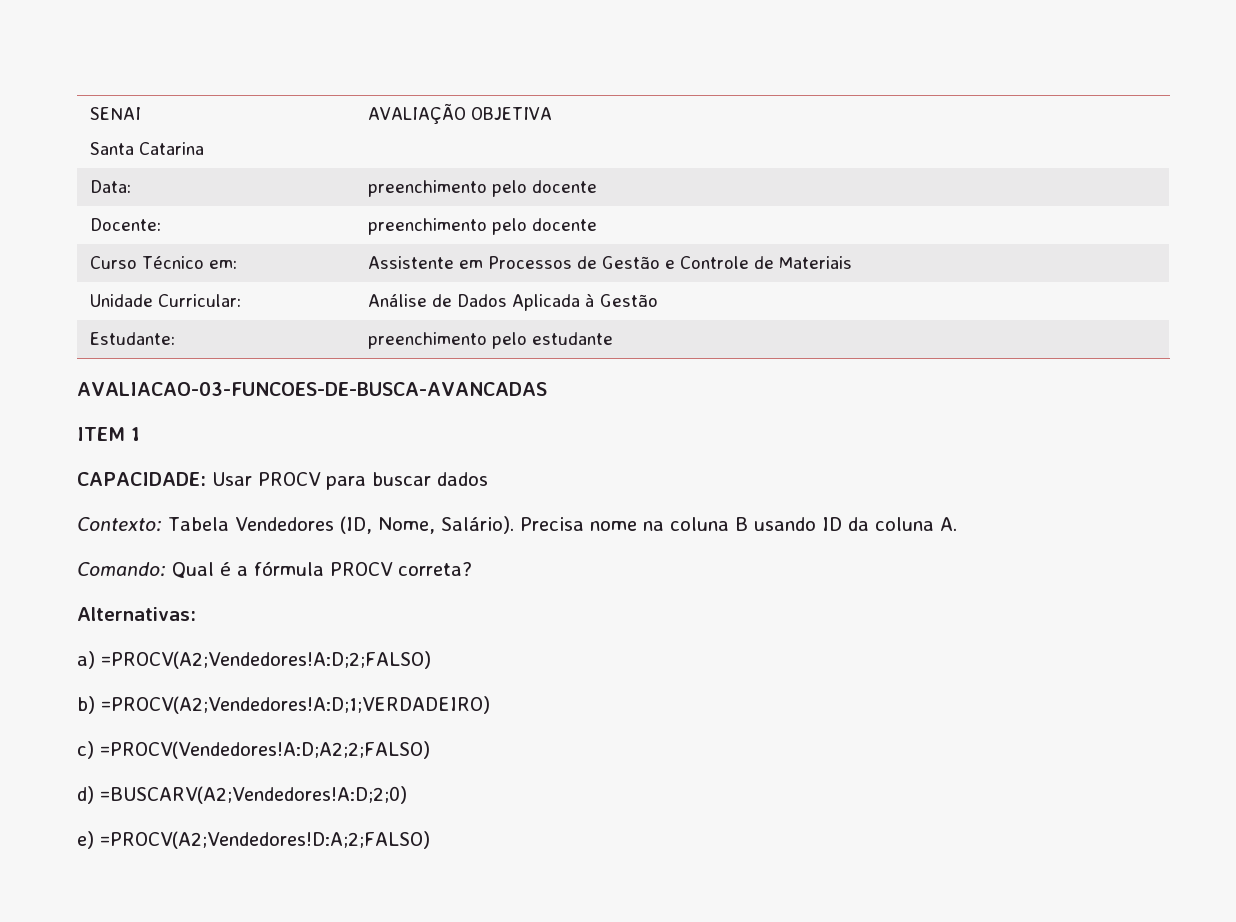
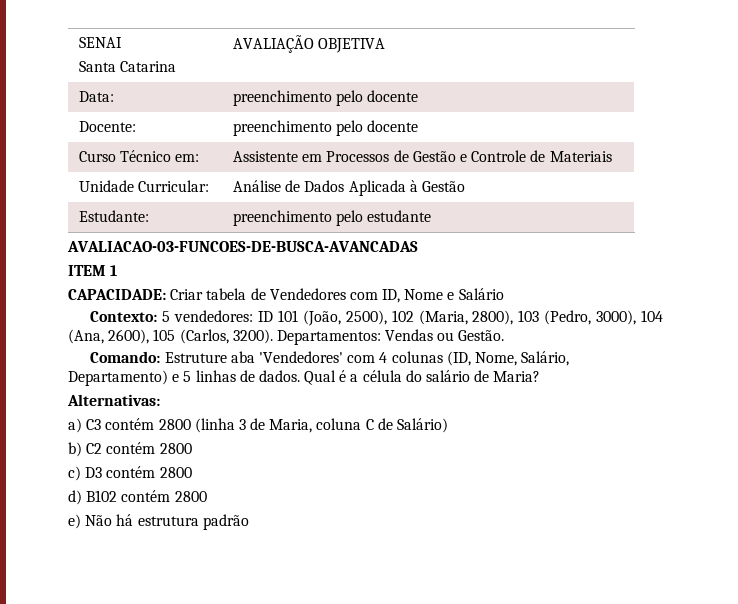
[211,472,488,490] [77,516,957,534] [77,561,472,578] [77,607,196,621] [77,651,431,669] [77,696,490,714] [77,741,430,759] [77,786,407,804] [77,831,430,849] Usar PROCV para buscar dados // Contexto: Tabela Vendedores (ID, Nome, Salário). Precisa nome na coluna B usando ID da coluna A. // Comando: Qual é a fórmula PROCV correta? // Alternativas: // a) =PROCV(A2;Vendedores!A:D;2;FALSO) // b) =PROCV(A2;Vendedores!A:D;1;VERDADEIRO) // c) =PROCV(Vendedores!A:D;A2;2;FALSO) // d) =BUSCARV(A2;Vendedores!A:D;2;0) // e) =PROCV(A2;Vendedores!D:A;2;FALSO) -> [170,288,504,303] [90,310,663,326] [68,329,505,345] [90,351,570,366] [68,370,541,386] [67,394,160,406] [68,418,449,433] [68,442,192,457] [68,466,192,481] [68,490,207,505] [68,514,249,530] Criar tabela de Vendedores com ID, Nome e Salário // Contexto: 5 vendedores: ID 101 (João, 2500), 102 (Maria, 2800), 103 (Pedro, 3000), 104 (Ana, 2600), 105 (Carlos, 3200). Departamentos: Vendas ou Gestão. // Comando: Estruture aba 'Vendedores' com 4 colunas (ID, Nome, Salário, Departamento) e 5 linhas de dados. Qual é a célula do salário de Maria? // Alternativas: // a) C3 contém 2800 (linha 3 de Maria, coluna C de Salário) // b) C2 contém 2800 // c) D3 contém 2800 // d) B102 contém 2800 // e) Não há estrutura padrão

